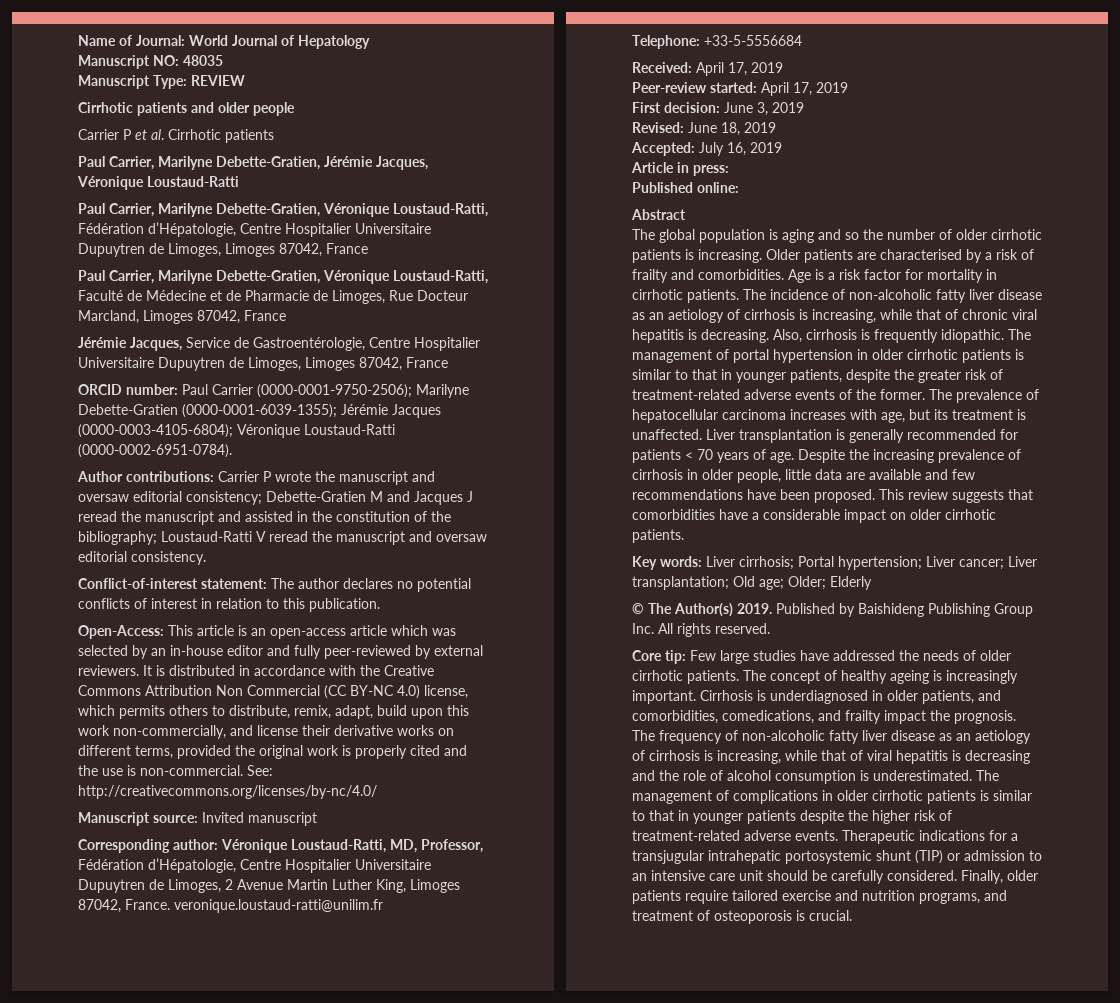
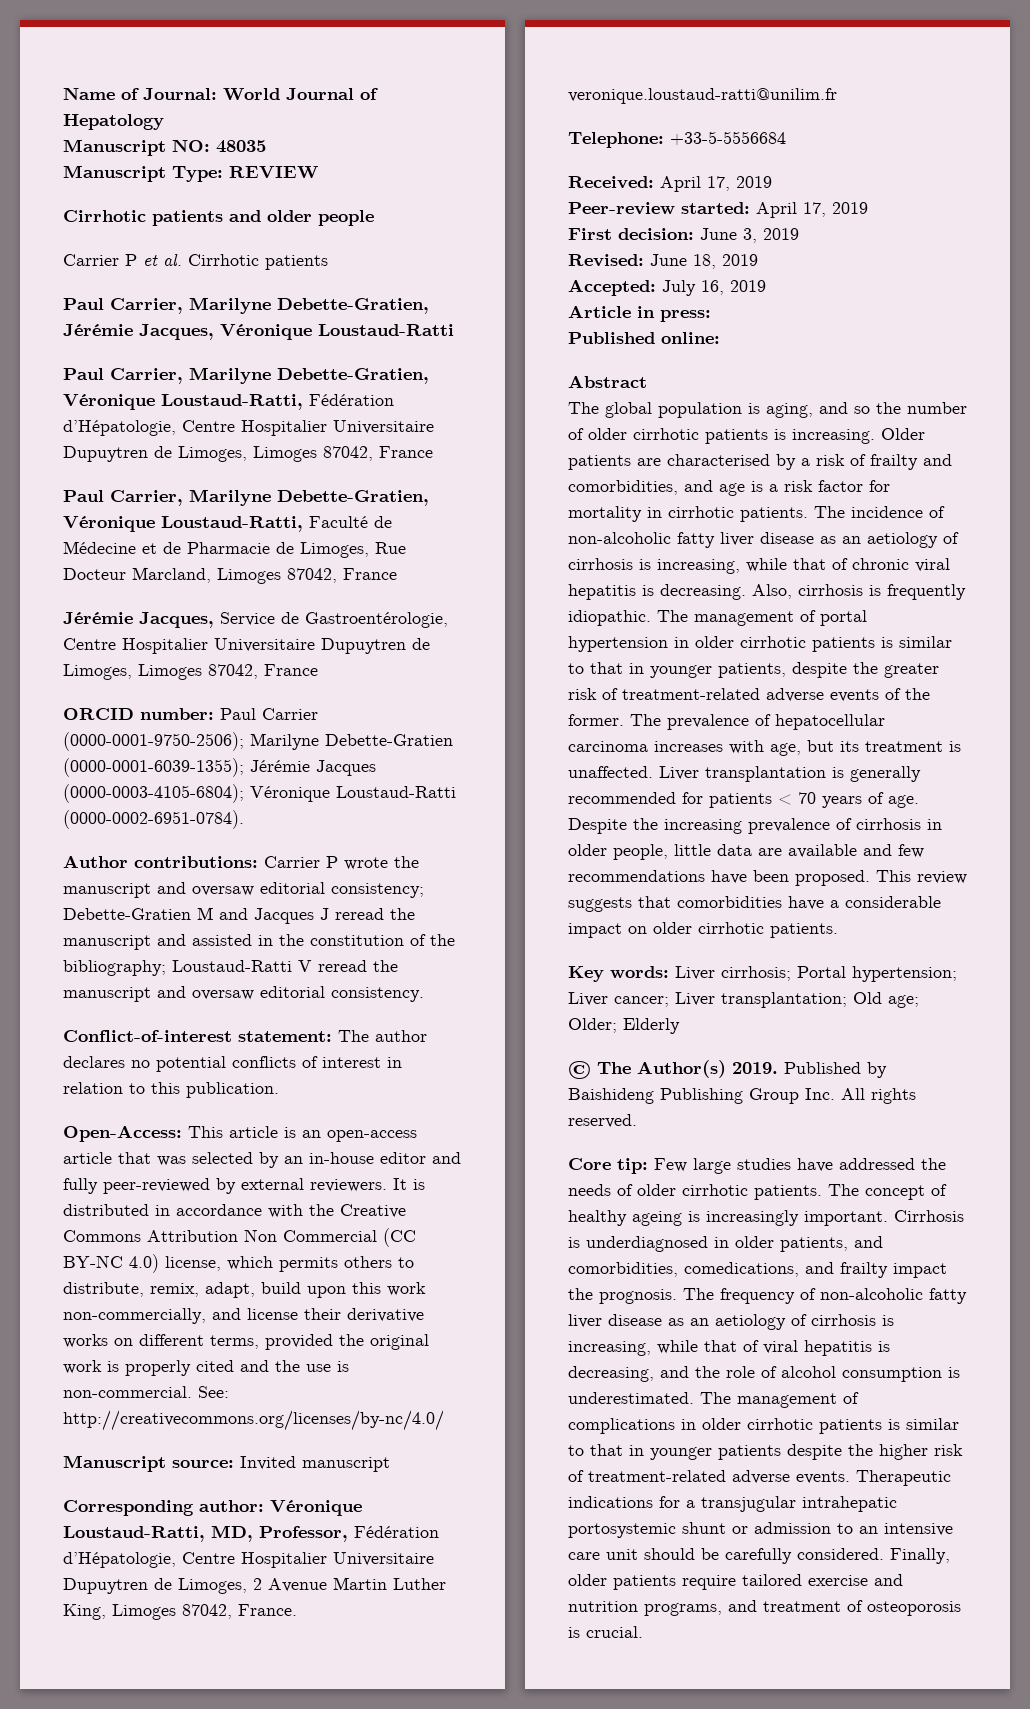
[391,625,428,636] which -> [118,1152,151,1164] that
[782,229,814,243] aging -> [766,403,813,418] aging,
[698,269,811,283] comorbidities. Age -> [568,480,745,496] comorbidities, and age
[965,750,1030,764] decreasing -> [568,1366,654,1382] decreasing,
[915,850,943,864] (TIP) -> (726, 1528) none

